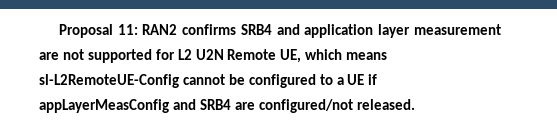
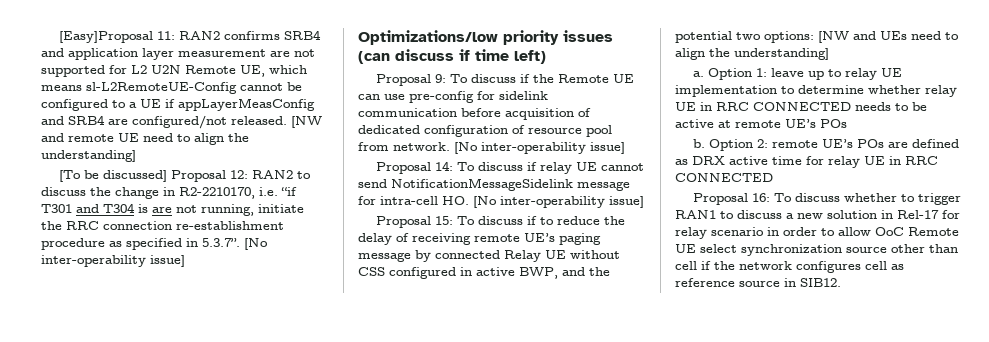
[58,24,113,38] Proposal -> [59,31,154,43] [Easy]Proposal
(415, 104) none -> [291,116,322,128] [41,133,249,145] [41,150,136,162] [59,170,312,182] [41,187,297,199] [41,203,304,216] [41,221,284,230] [41,238,268,250] [41,255,185,267] [358,30,613,45] [358,49,546,64] [376,74,635,86] [358,91,548,103] [358,108,591,120] [358,125,612,137] [358,142,625,154] [376,161,645,174] [358,178,630,191] [358,196,644,208] [376,216,626,228] [358,233,601,245] [358,250,620,262] [358,267,610,279] [675,31,959,43] [675,48,829,60] [693,68,903,80] [675,85,957,97] [675,102,927,111] [675,119,847,128] [693,139,960,151] [675,156,938,168] [675,173,773,182] [693,193,962,205] [675,210,960,219] [675,227,959,239] [675,244,958,256] [675,261,904,273] [675,278,841,287] [NW and remote UE need to align the understanding] // [To be discussed] Proposal 12: RAN2 to discuss the change in R2-2210170, i.e. “if T301 and T304 is are not running, initiate the RRC connection re-establishment procedure as specified in 5.3.7”. [No inter-operability issue] // Optimizations/low priority issues (can discuss if time left) // Proposal 9: To discuss if the Remote UE can use pre-config for sidelink communication before acquisition of dedicated configuration of resource pool from network. [No inter-operability issue] // Proposal 14: To discuss if relay UE cannot send NotificationMessageSidelink message for intra-cell HO. [No inter-operability issue] // Proposal 15: To discuss if to reduce the delay of receiving remote UE’s paging message by connected Relay UE without CSS configured in active BWP, and the potential two options: [NW and UEs need to align the understanding] // a. Option 1: leave up to relay UE implementation to determine whether relay UE in RRC CONNECTED needs to be active at remote UE’s POs // b. Option 2: remote UE’s POs are defined as DRX active time for relay UE in RRC CONNECTED // Proposal 16: To discuss whether to trigger RAN1 to discuss a new solution in Rel-17 for relay scenario in order to allow OoC Remote UE select synchronization source other than cell if the network configures cell as reference source in SIB12.

